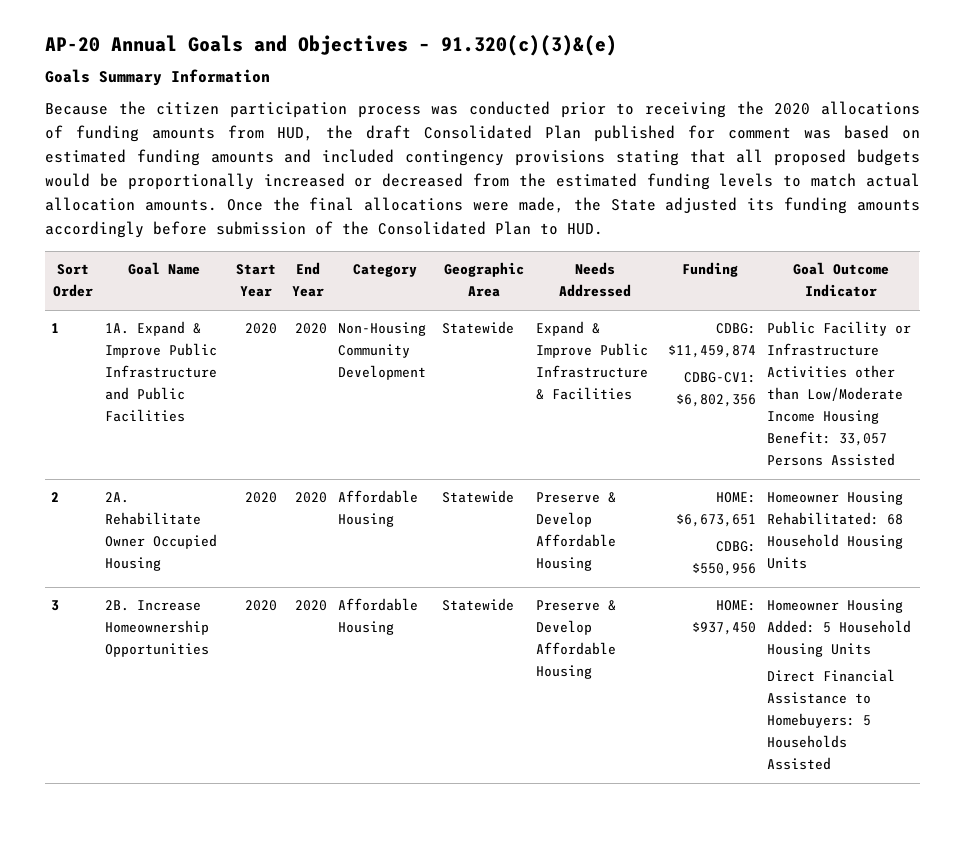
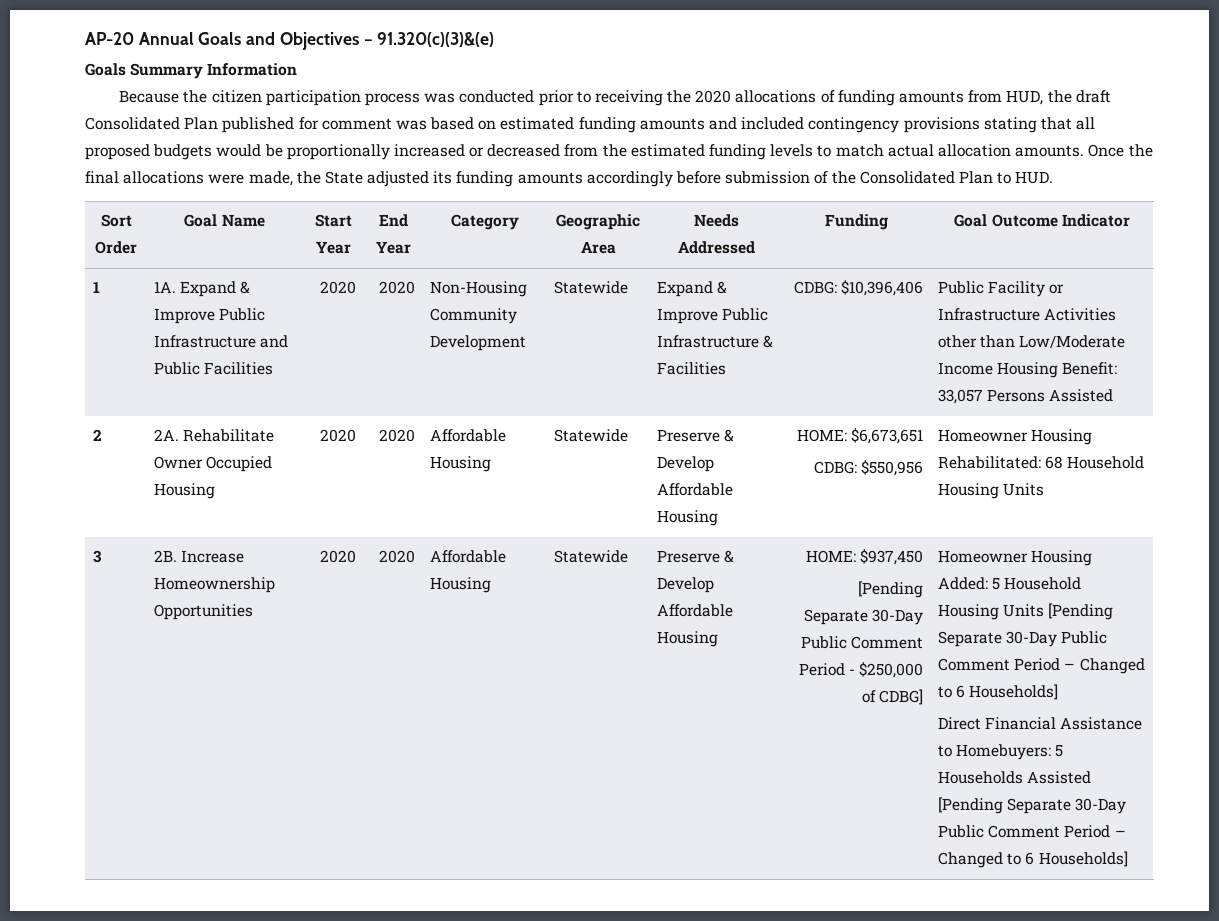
[667,345,756,358] [683,372,756,383] [675,394,756,407] $11,459,874 // CDBG-CV1: $6,802,356 -> [841,280,924,296] $10,396,406
(756, 628) none -> [858,581,924,598] [803,609,924,625] [800,636,924,649] [798,662,924,678] [861,689,924,705] // [Pending Separate 30-Day Public Comment Period - $250,000 of CDBG]
(872, 649) none -> [1048,603,1114,620] [937,631,1108,647] [937,658,1145,674] [937,684,1059,700] [Pending Separate 30-Day Public Comment Period – Changed to 6 Households]
(832, 763) none -> [937,797,1127,814] [937,825,1126,838] [937,851,1128,868] [Pending Separate 30-Day Public Comment Period – Changed to 6 Households]

